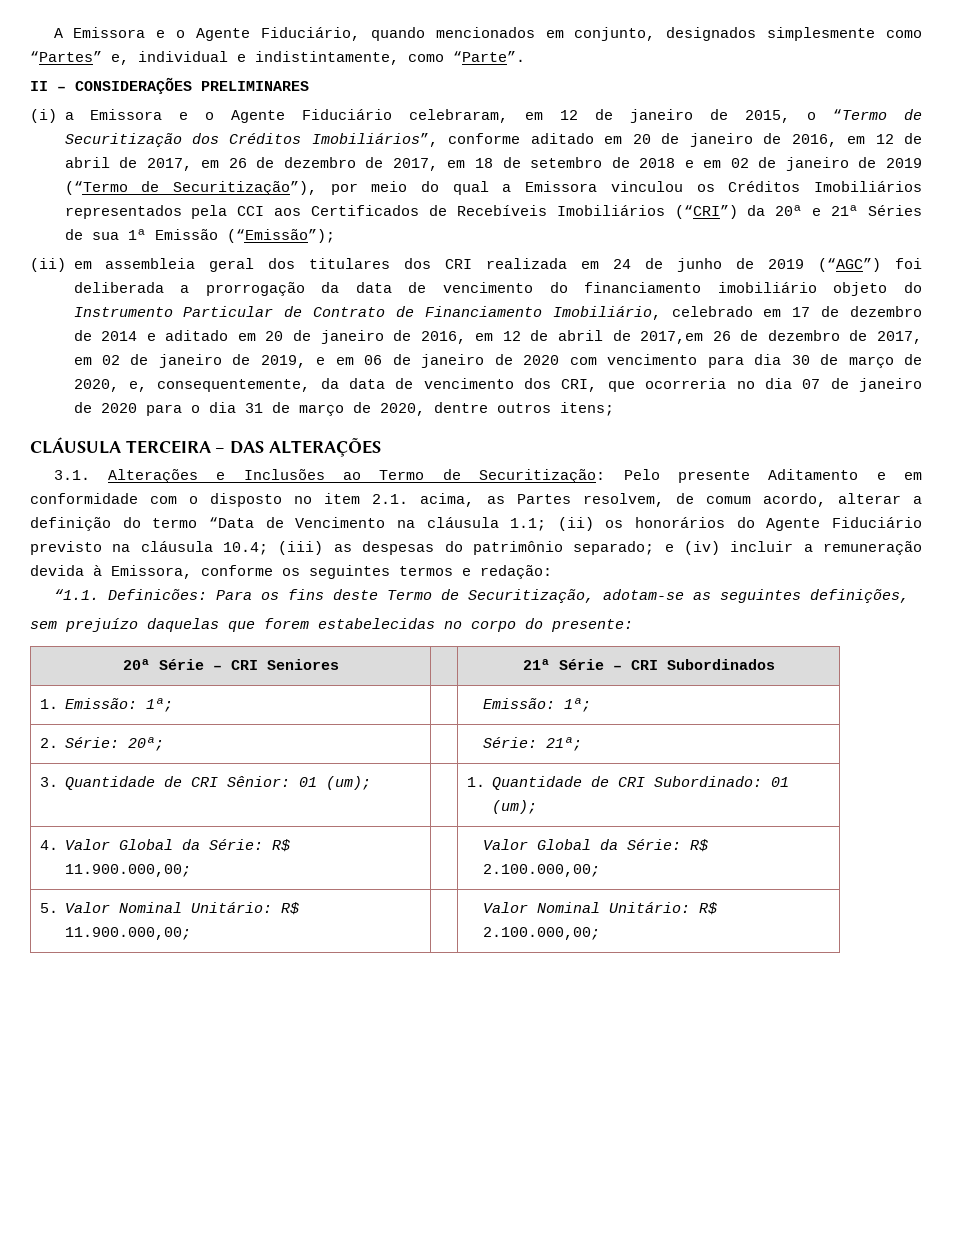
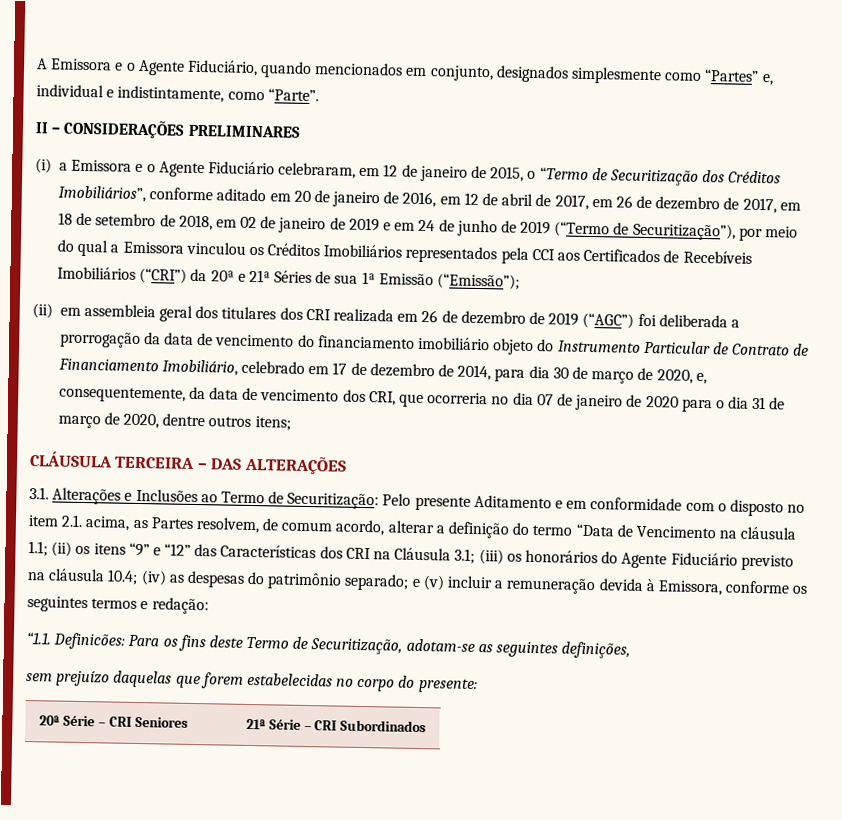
[639,158,694,168] 2018 e -> [178,214,213,231] 2018,
(922, 163) none -> [382,219,552,237] e em 24 de junho de 2019
[613,258,723,272] 24 de junho -> [421,309,526,325] 26 de dezembro
[101,330,923,344] [73,354,698,368] 2014 e aditado em 20 de janeiro de 2016, em 12 de abril de 2017,em 26 de dezembro de 2017, em 02 de janeiro de 2019, e em 06 de janeiro de 2020 com vencimento -> [457,364,492,381] 2014,
(624, 524) none -> [93,542,522,565] itens “9” e “12” das Características dos CRI na Cláusula 3.1; (iii) os
[278,541,324,555] (iii) -> [140,570,167,586] (iv)
[683,541,720,555] (iv) -> [422,575,445,591] (v)
[39,698,174,712] [482,698,591,712] [39,737,165,751] [482,737,582,751] [39,776,372,790] [466,776,790,790] [492,800,538,814] [39,839,291,852] [65,864,192,877] [482,839,708,852] [482,864,600,877] [39,902,300,915] [65,927,192,940] [482,902,717,915] [482,927,600,940] // 1. Emissão: 1ª; | | Emissão: 1ª; // 2. Série: 20ª; | | Série: 21ª; // 3. Quantidade de CRI Sênior: 01 (um); | | 1. Quantidade de CRI Subordinado: 01 (um); // 4. Valor Global da Série: R$ 11.900.000,00; | | Valor Global da Série: R$ 2.100.000,00; // 5. Valor Nominal Unitário: R$ 11.900.000,00; | | Valor Nominal Unitário: R$ 2.100.000,00; -> (427, 726) none

